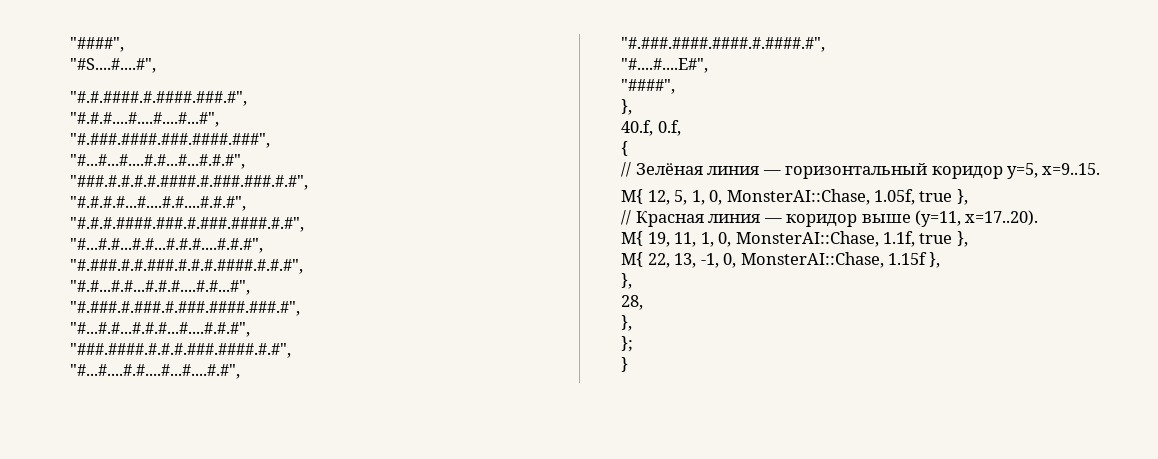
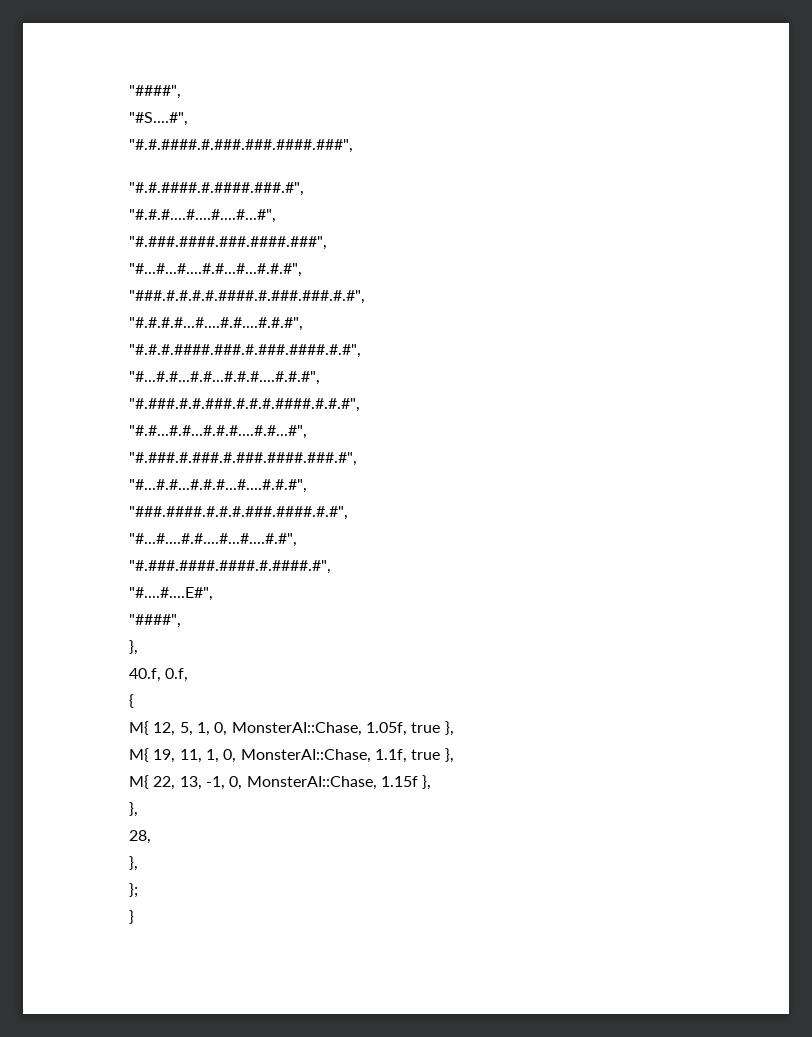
[70,37,125,52] [70,58,157,73] "####", // "#S....#....#", -> [128,85,181,99] [128,112,188,126] [128,139,353,153] "####", // "#S....#", // "#.#.####.#.###.###.####.###",
[621,162,1101,179] // // Зелёная линия — горизонтальный коридор y=5, x=9..15. -> (134, 701) none
[621,210,1039,227] // // Красная линия — коридор выше (y=11, x=17..20). -> (454, 728) none

